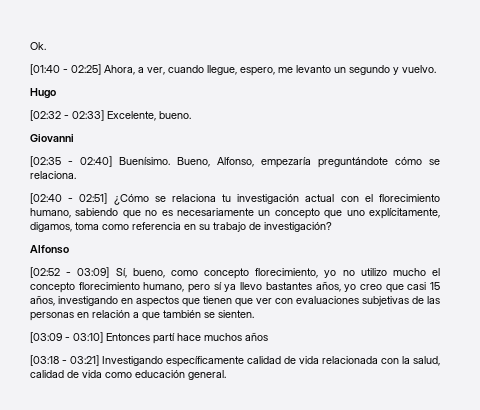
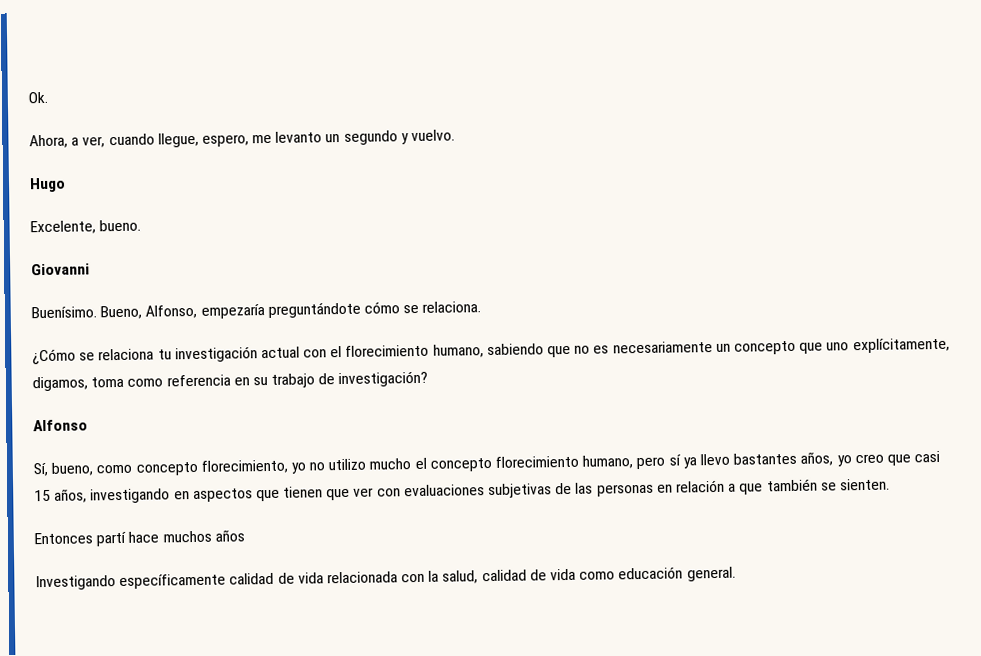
[30,64,101,75] [01:40 - 02:25] -> (48, 97) none
[30,110,104,121] [02:32 - 02:33] -> (66, 185) none
[30,156,112,167] [02:35 - 02:40] -> (90, 269) none
[30,193,108,204] [02:40 - 02:51] -> (482, 307) none
[30,267,110,278] [02:52 - 03:09] -> (88, 425) none
[30,332,103,343] [03:09 - 03:10] -> (890, 484) none
[30,355,99,366] [03:18 - 03:21] -> (245, 535) none

